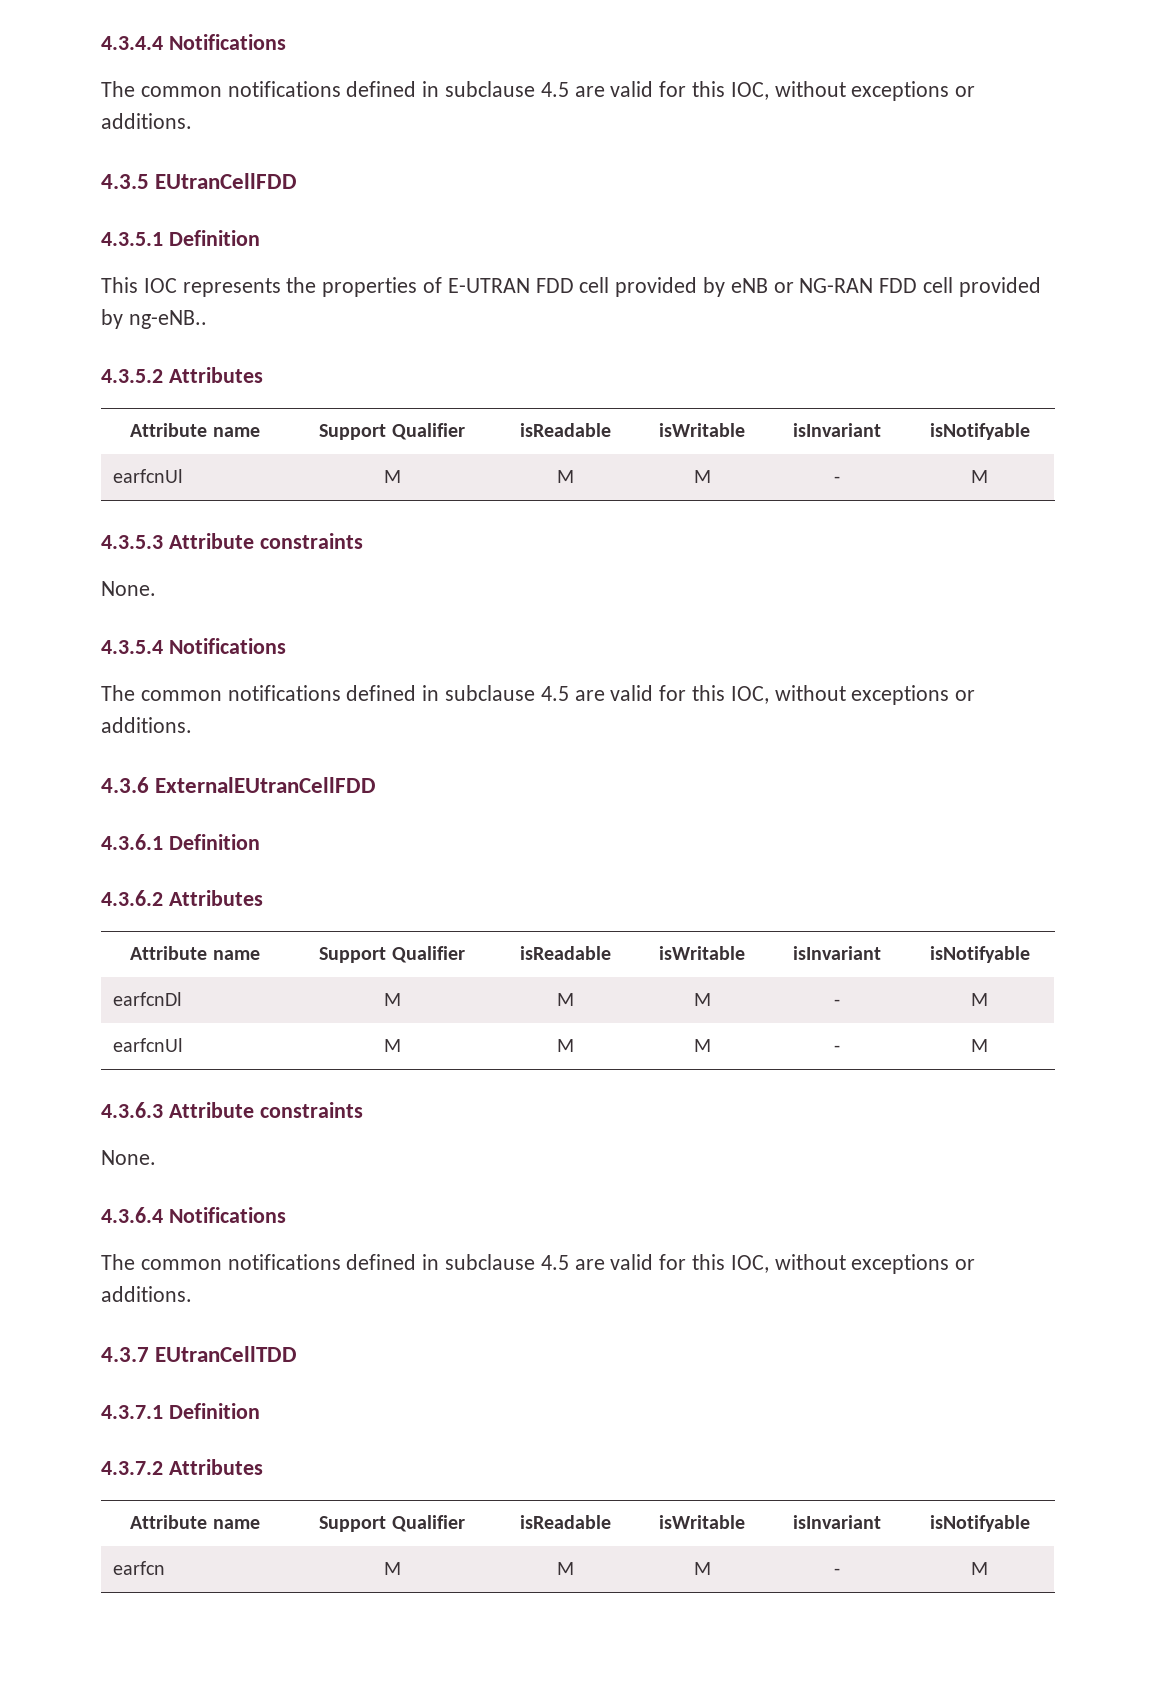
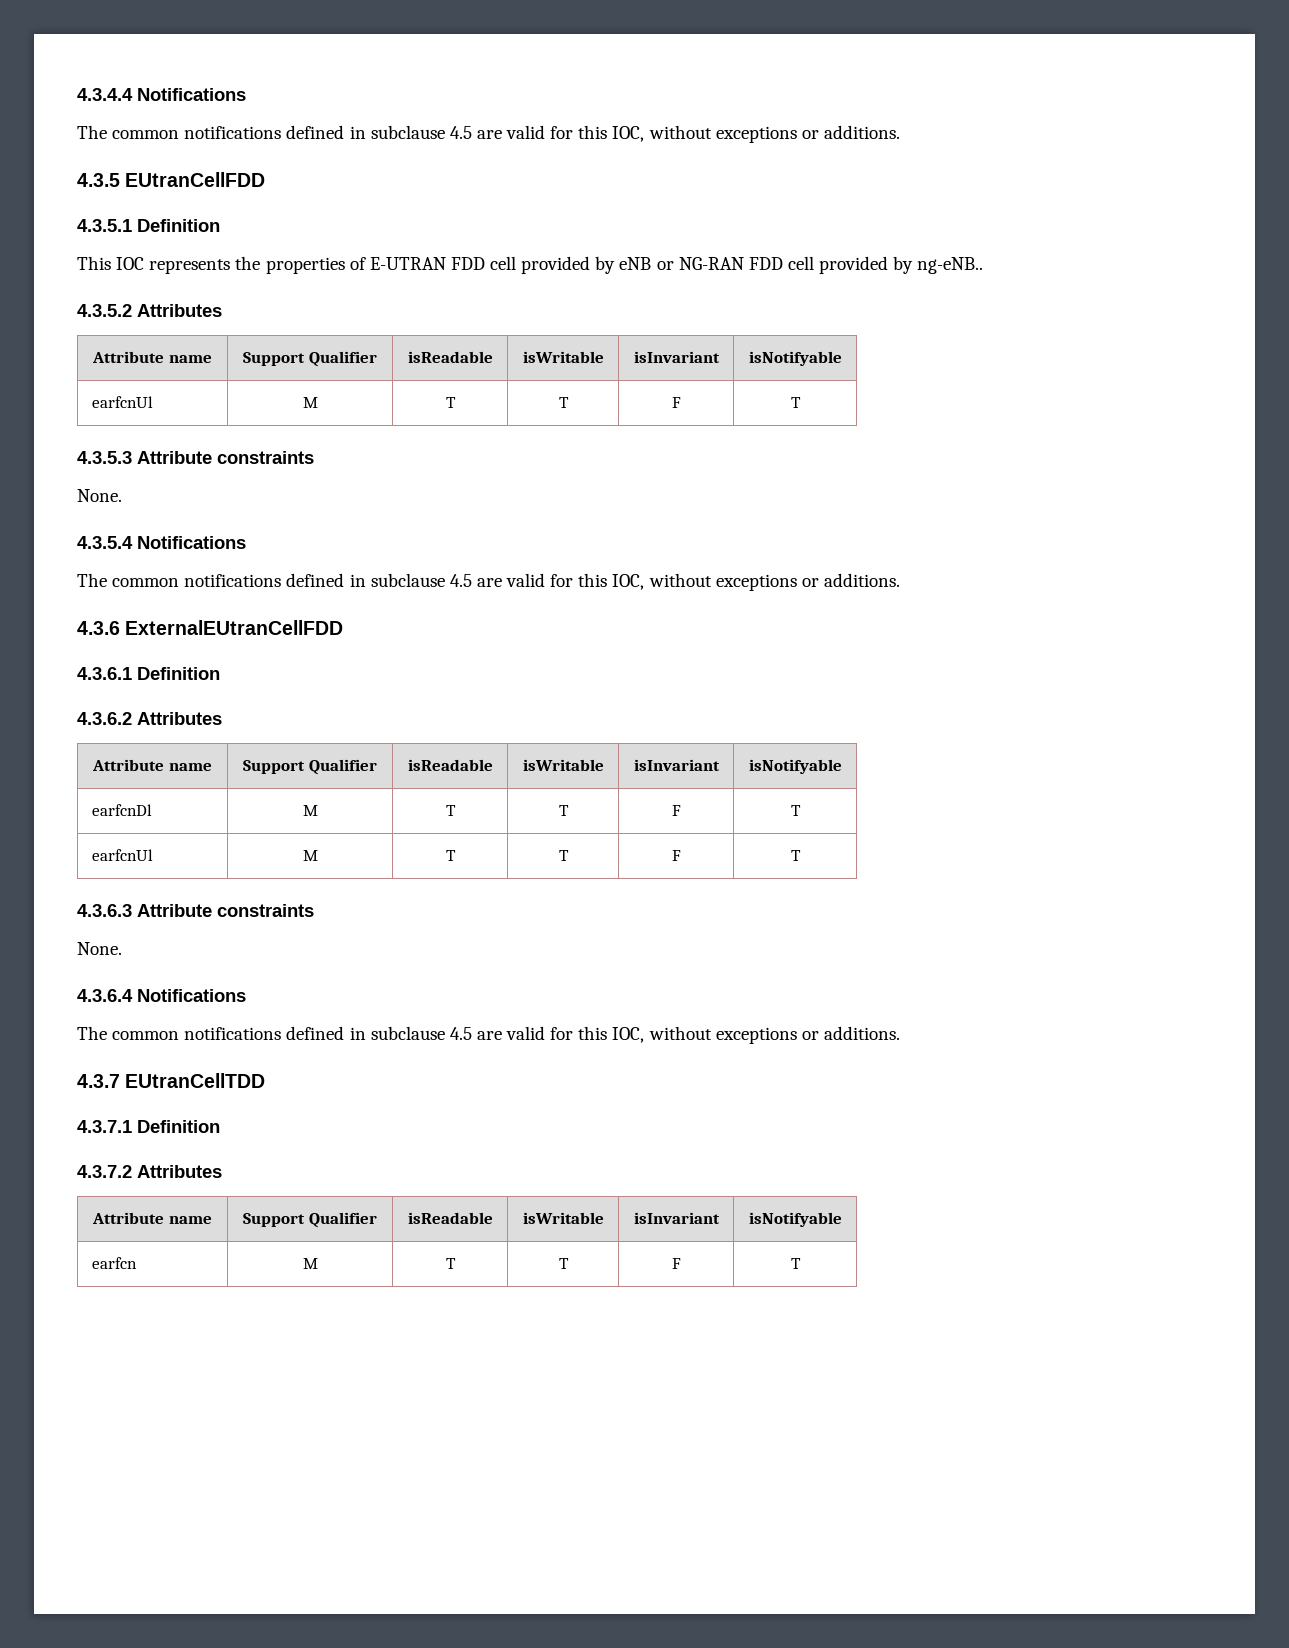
[557,470,574,483] [693,470,711,483] [833,476,840,483] [971,470,988,483] M | M | - | M -> [445,397,456,408] [558,397,569,408] [671,397,681,408] [790,397,801,408] T | T | F | T
[557,993,574,1006] [693,993,711,1006] [833,999,840,1006] [971,993,988,1006] [112,1038,183,1052] [383,1039,401,1052] [557,1039,574,1052] [693,1039,711,1052] [833,1045,840,1052] [971,1039,988,1052] M | M | - | M // earfcnUl | M | M | M | - | M -> [445,805,456,816] [558,805,569,816] [671,805,681,816] [790,805,801,816] [91,849,153,861] [302,850,318,861] [445,850,456,861] [558,850,569,861] [671,850,681,861] [790,850,801,861] T | T | F | T // earfcnUl | M | T | T | F | T
[557,1562,574,1575] [693,1562,711,1575] [833,1568,840,1575] [971,1562,988,1575] M | M | - | M -> [445,1258,456,1269] [558,1258,569,1269] [671,1258,681,1269] [790,1258,801,1269] T | T | F | T

